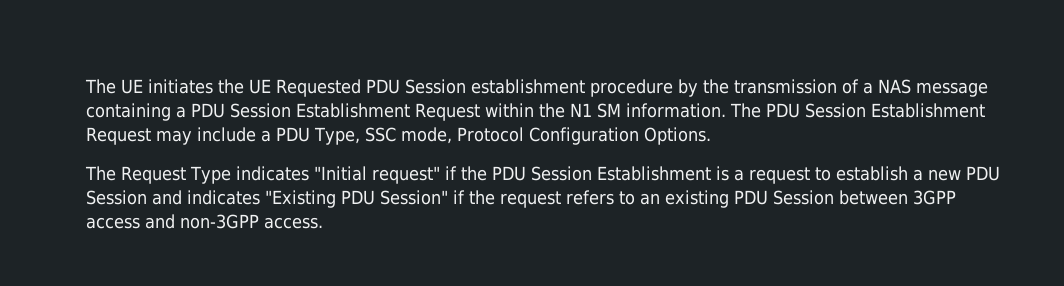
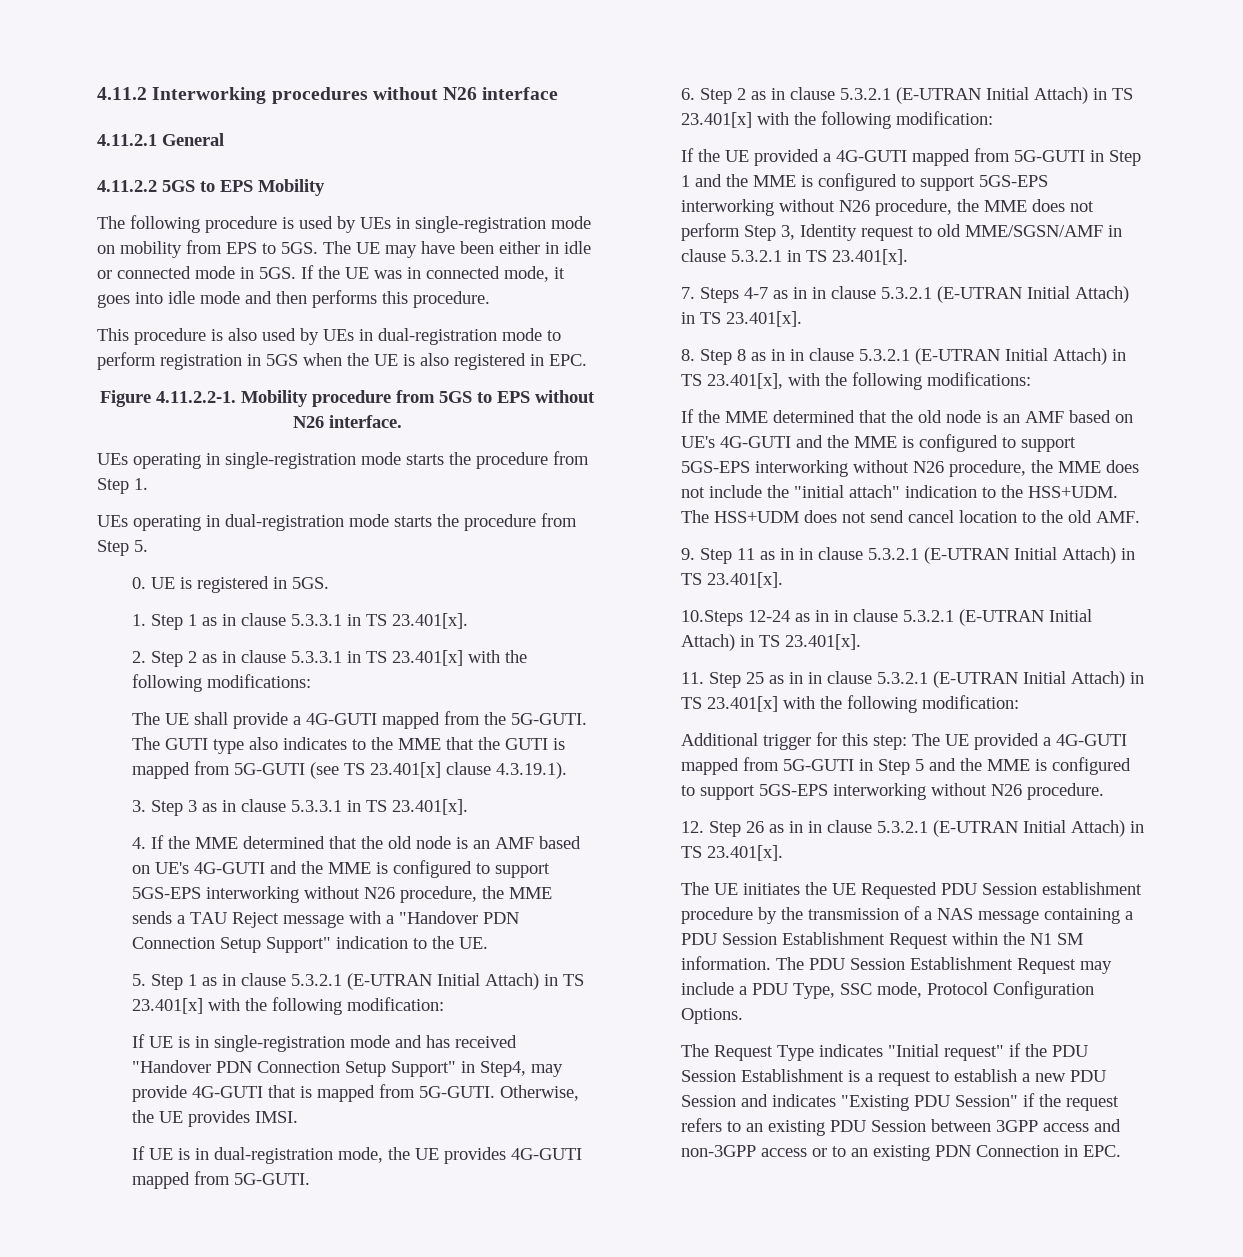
(84, 86) none -> [97,87,559,104] [97,133,224,146] [97,179,325,196] [97,215,591,233] [97,240,591,258] [97,265,565,282] [97,290,490,308] [97,328,561,345] [97,352,587,370] [100,390,595,407] [292,415,402,428] [97,451,589,469] [97,478,148,494] [97,513,577,531] [97,540,148,556] [132,576,330,593] [132,613,469,630] [132,650,528,667] [132,674,312,692] [132,711,588,729] [132,737,566,754] [132,761,568,779] [132,799,469,816] [132,835,582,849] [132,860,551,878] [132,886,553,903] [132,911,520,928] [132,936,489,953] [132,973,585,990] [132,997,445,1015] [132,1034,518,1052] [132,1060,564,1077] [132,1084,580,1102] [132,1110,299,1127] [132,1146,583,1164] [132,1171,311,1189] [681,87,1134,104] [681,111,994,129] [681,148,1142,166] [681,173,1049,191] [681,199,1095,216] [681,223,1123,241] [681,249,909,265] [681,286,1130,303] [681,311,803,327] [681,348,1127,365] [681,372,1032,390] [681,409,1134,423] [681,434,1077,452] [681,460,1140,477] [681,485,1119,498] [681,510,1141,523] [681,547,1136,564] [681,572,784,588] [681,609,1093,626] [681,634,862,651] [681,671,1145,688] [681,695,1020,713] [681,732,1128,750] [681,757,1132,775] [681,783,1105,800] [681,820,1145,837] [681,845,784,861] 4.11.2 Interworking procedures without N26 interface // 4.11.2.1 General // 4.11.2.2 5GS to EPS Mobility // The following procedure is used by UEs in single-registration mode on mobility from EPS to 5GS. The UE may have been either in idle or connected mode in 5GS. If the UE was in connected mode, it goes into idle mode and then performs this procedure. // This procedure is also used by UEs in dual-registration mode to perform registration in 5GS when the UE is also registered in EPC. // Figure 4.11.2.2-1. Mobility procedure from 5GS to EPS without N26 interface. // UEs operating in single-registration mode starts the procedure from Step 1. // UEs operating in dual-registration mode starts the procedure from Step 5. // 0. UE is registered in 5GS. // 1. Step 1 as in clause 5.3.3.1 in TS 23.401[x]. // 2. Step 2 as in clause 5.3.3.1 in TS 23.401[x] with the following modifications: // The UE shall provide a 4G-GUTI mapped from the 5G-GUTI. The GUTI type also indicates to the MME that the GUTI is mapped from 5G-GUTI (see TS 23.401[x] clause 4.3.19.1). // 3. Step 3 as in clause 5.3.3.1 in TS 23.401[x]. // 4. If the MME determined that the old node is an AMF based on UE's 4G-GUTI and the MME is configured to support 5GS-EPS interworking without N26 procedure, the MME sends a TAU Reject message with a "Handover PDN Connection Setup Support" indication to the UE. // 5. Step 1 as in clause 5.3.2.1 (E-UTRAN Initial Attach) in TS 23.401[x] with the following modification: // If UE is in single-registration mode and has received "Handover PDN Connection Setup Support" in Step4, may provide 4G-GUTI that is mapped from 5G-GUTI. Otherwise, the UE provides IMSI. // If UE is in dual-registration mode, the UE provides 4G-GUTI mapped from 5G-GUTI. // 6. Step 2 as in clause 5.3.2.1 (E-UTRAN Initial Attach) in TS 23.401[x] with the following modification: // If the UE provided a 4G-GUTI mapped from 5G-GUTI in Step 1 and the MME is configured to support 5GS-EPS interworking without N26 procedure, the MME does not perform Step 3, Identity request to old MME/SGSN/AMF in clause 5.3.2.1 in TS 23.401[x]. // 7. Steps 4-7 as in in clause 5.3.2.1 (E-UTRAN Initial Attach) in TS 23.401[x]. // 8. Step 8 as in in clause 5.3.2.1 (E-UTRAN Initial Attach) in TS 23.401[x], with the following modifications: // If the MME determined that the old node is an AMF based on UE's 4G-GUTI and the MME is configured to support 5GS-EPS interworking without N26 procedure, the MME does not include the "initial attach" indication to the HSS+UDM. The HSS+UDM does not send cancel location to the old AMF. // 9. Step 11 as in in clause 5.3.2.1 (E-UTRAN Initial Attach) in TS 23.401[x]. // 10.Steps 12-24 as in in clause 5.3.2.1 (E-UTRAN Initial Attach) in TS 23.401[x]. // 11. Step 25 as in in clause 5.3.2.1 (E-UTRAN Initial Attach) in TS 23.401[x] with the following modification: // Additional trigger for this step: The UE provided a 4G-GUTI mapped from 5G-GUTI in Step 5 and the MME is configured to support 5GS-EPS interworking without N26 procedure. // 12. Step 26 as in in clause 5.3.2.1 (E-UTRAN Initial Attach) in TS 23.401[x]. //
[263,217,323,229] access. -> [761,1145,1122,1161] access or to an existing PDN Connection in EPC.

